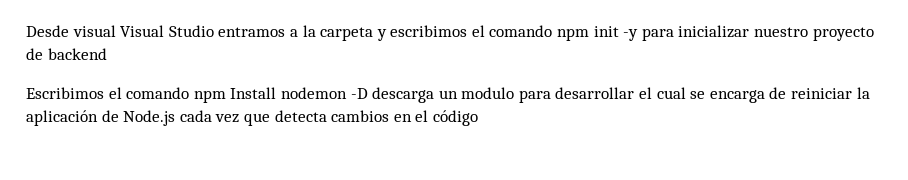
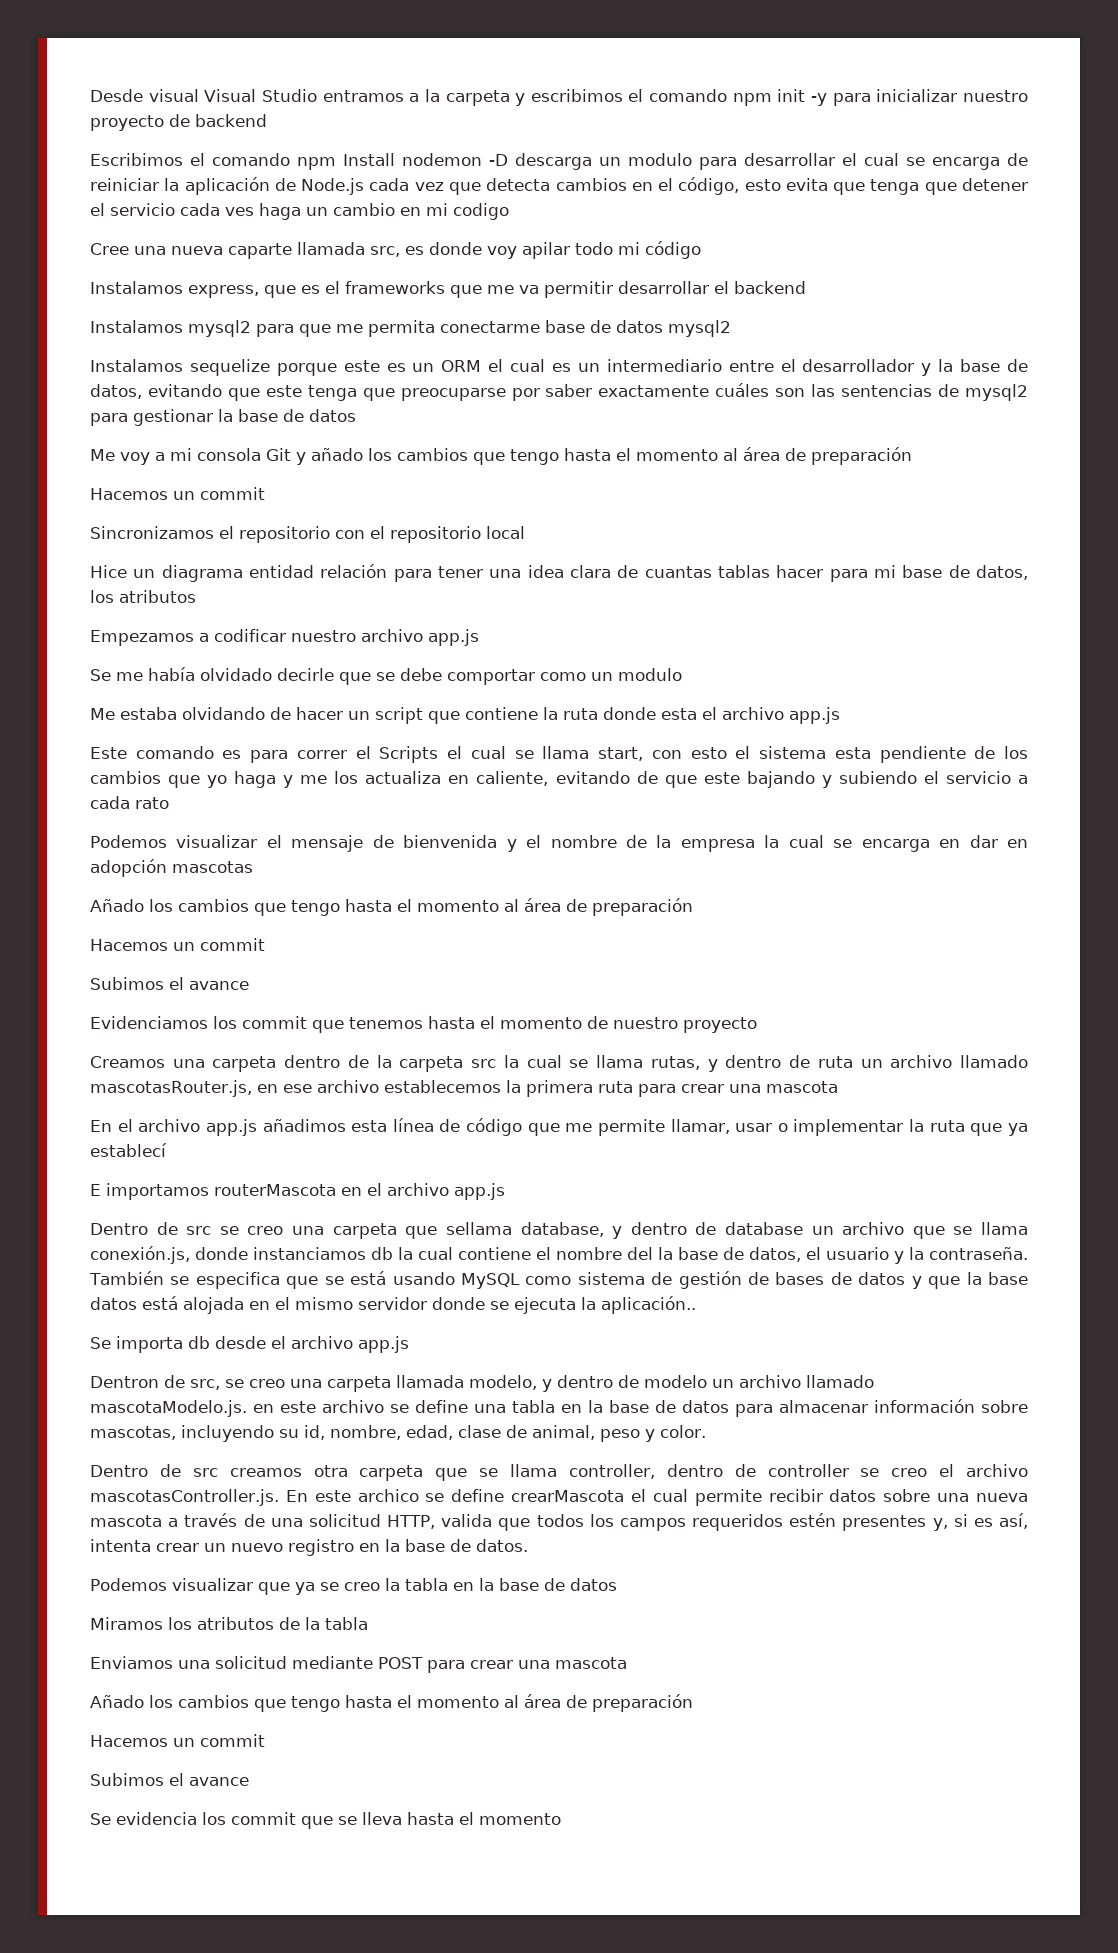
[432,110,478,126] código -> [678,177,1029,195] [90,203,509,220] [90,241,701,259] [90,281,806,298] [90,320,731,337] [90,359,1029,376] [90,383,1028,401] [90,409,356,426] [90,447,912,465] [90,487,265,500] [90,526,525,543] [90,564,1029,582] [90,590,196,603] [90,629,479,646] [90,667,682,685] [90,707,840,724] [90,746,1028,763] [90,771,1028,788] [90,796,169,809] [90,835,1029,852] [90,859,253,877] [90,898,693,916] [90,938,265,951] [90,977,249,990] [90,1016,757,1033] [90,1055,1028,1072] [90,1080,838,1097] [90,1118,1029,1136] [90,1143,167,1157] [90,1183,505,1200] [90,1222,1028,1239] [90,1246,1028,1264] [89,1271,1028,1289] [90,1296,696,1314] [90,1336,409,1353] [90,1375,874,1392] [90,1399,1028,1417] [90,1425,706,1442] [90,1464,1028,1481] [90,1489,1029,1506] [90,1513,1028,1531] [90,1539,528,1556] [90,1578,617,1595] [90,1617,368,1630] [90,1656,627,1673] [90,1694,693,1712] [90,1734,265,1747] [90,1773,249,1786] [90,1812,561,1829] código, esto evita que tenga que detener el servicio cada ves haga un cambio en mi codigo // Cree una nueva caparte llamada src, es donde voy apilar todo mi código // Instalamos express, que es el frameworks que me va permitir desarrollar el backend // Instalamos mysql2 para que me permita conectarme base de datos mysql2 // Instalamos sequelize porque este es un ORM el cual es un intermediario entre el desarrollador y la base de datos, evitando que este tenga que preocuparse por saber exactamente cuáles son las sentencias de mysql2 para gestionar la base de datos // Me voy a mi consola Git y añado los cambios que tengo hasta el momento al área de preparación // Hacemos un commit // Sincronizamos el repositorio con el repositorio local // Hice un diagrama entidad relación para tener una idea clara de cuantas tablas hacer para mi base de datos, los atributos // Empezamos a codificar nuestro archivo app.js // Se me había olvidado decirle que se debe comportar como un modulo // Me estaba olvidando de hacer un script que contiene la ruta donde esta el archivo app.js // Este comando es para correr el Scripts el cual se llama start, con esto el sistema esta pendiente de los cambios que yo haga y me los actualiza en caliente, evitando de que este bajando y subiendo el servicio a cada rato // Podemos visualizar el mensaje de bienvenida y el nombre de la empresa la cual se encarga en dar en adopción mascotas // Añado los cambios que tengo hasta el momento al área de preparación // Hacemos un commit // Subimos el avance // Evidenciamos los commit que tenemos hasta el momento de nuestro proyecto // Creamos una carpeta dentro de la carpeta src la cual se llama rutas, y dentro de ruta un archivo llamado mascotasRouter.js, en ese archivo establecemos la primera ruta para crear una mascota // En el archivo app.js añadimos esta línea de código que me permite llamar, usar o implementar la ruta que ya establecí // E importamos routerMascota en el archivo app.js // Dentro de src se creo una carpeta que sellama database, y dentro de database un archivo que se llama conexión.js, donde instanciamos db la cual contiene el nombre del la base de datos, el usuario y la contraseña. También se especifica que se está usando MySQL como sistema de gestión de bases de datos y que la base datos está alojada en el mismo servidor donde se ejecuta la aplicación.. // Se importa db desde el archivo app.js // Dentron de src, se creo una carpeta llamada modelo, y dentro de modelo un archivo llamado mascotaModelo.js. en este archivo se define una tabla en la base de datos para almacenar información sobre mascotas, incluyendo su id, nombre, edad, clase de animal, peso y color. // Dentro de src creamos otra carpeta que se llama controller, dentro de controller se creo el archivo mascotasController.js. En este archico se define crearMascota el cual permite recibir datos sobre una nueva mascota a través de una solicitud HTTP, valida que todos los campos requeridos estén presentes y, si es así, intenta crear un nuevo registro en la base de datos. // Podemos visualizar que ya se creo la tabla en la base de datos // Miramos los atributos de la tabla // Enviamos una solicitud mediante POST para crear una mascota // Añado los cambios que tengo hasta el momento al área de preparación // Hacemos un commit // Subimos el avance // Se evidencia los commit que se lleva hasta el momento

